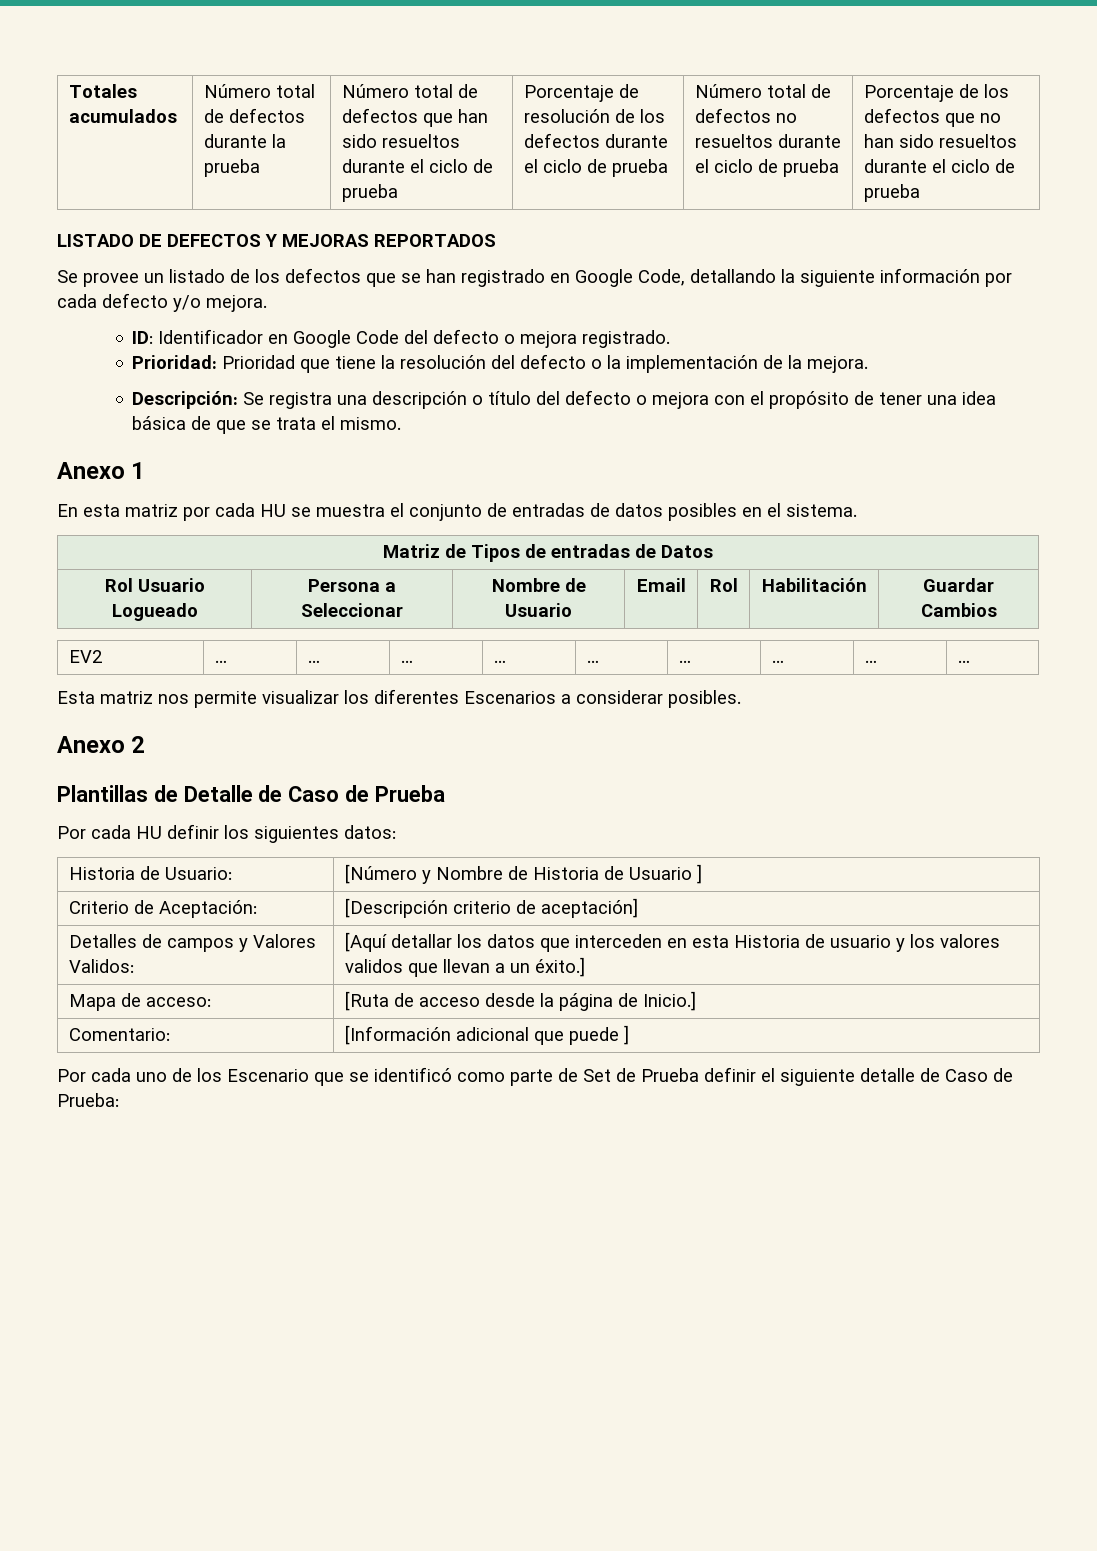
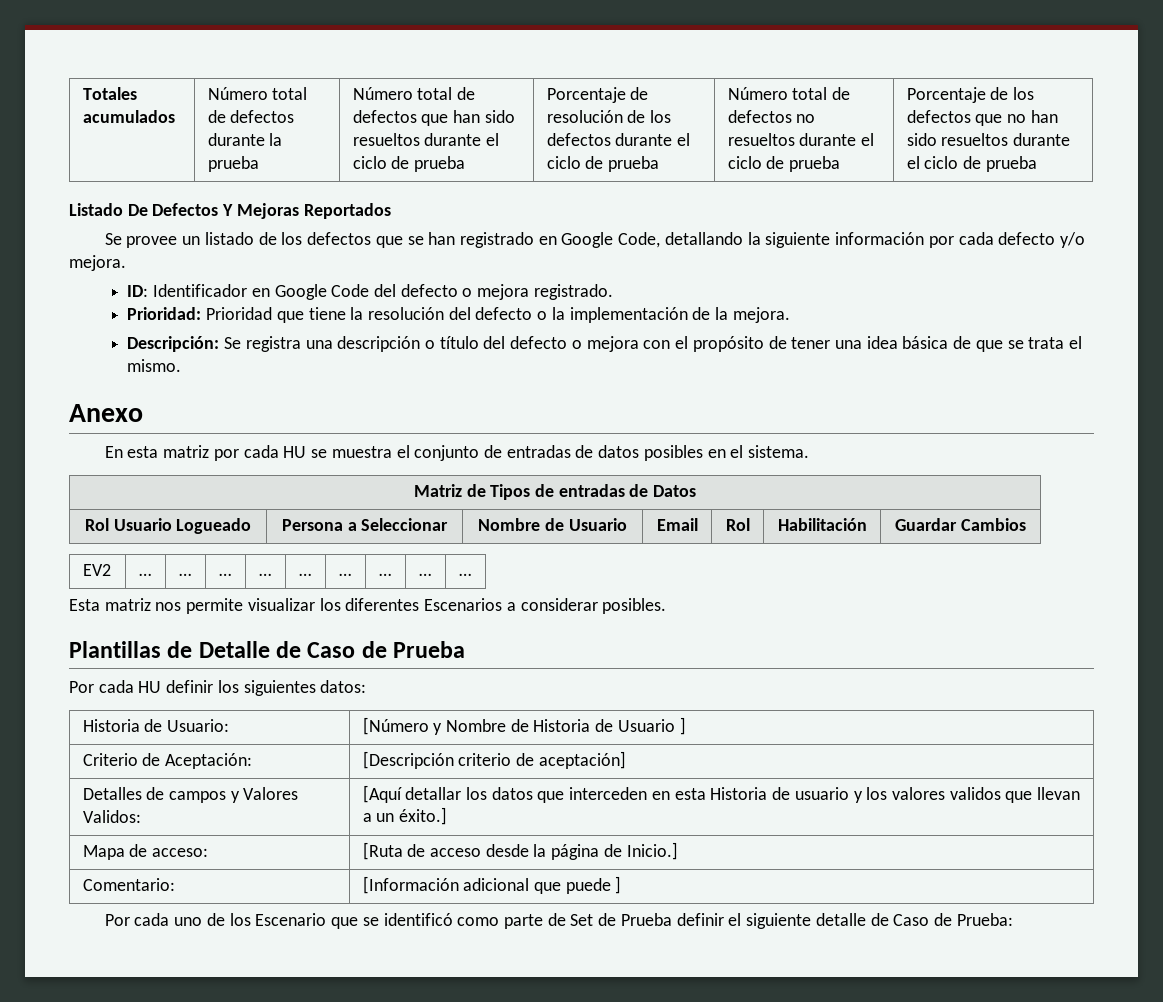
[57,234,496,247] LISTADO DE DEFECTOS Y MEJORAS REPORTADOS -> [69,203,391,219] Listado De Defectos Y Mejoras Reportados
[131,462,145,479] 1 -> (143, 413) none
[57,736,145,753] // Anexo 2 -> (667, 606) none

